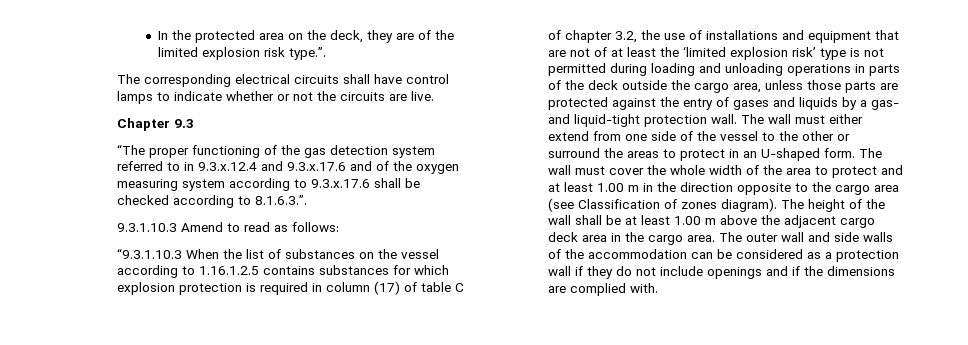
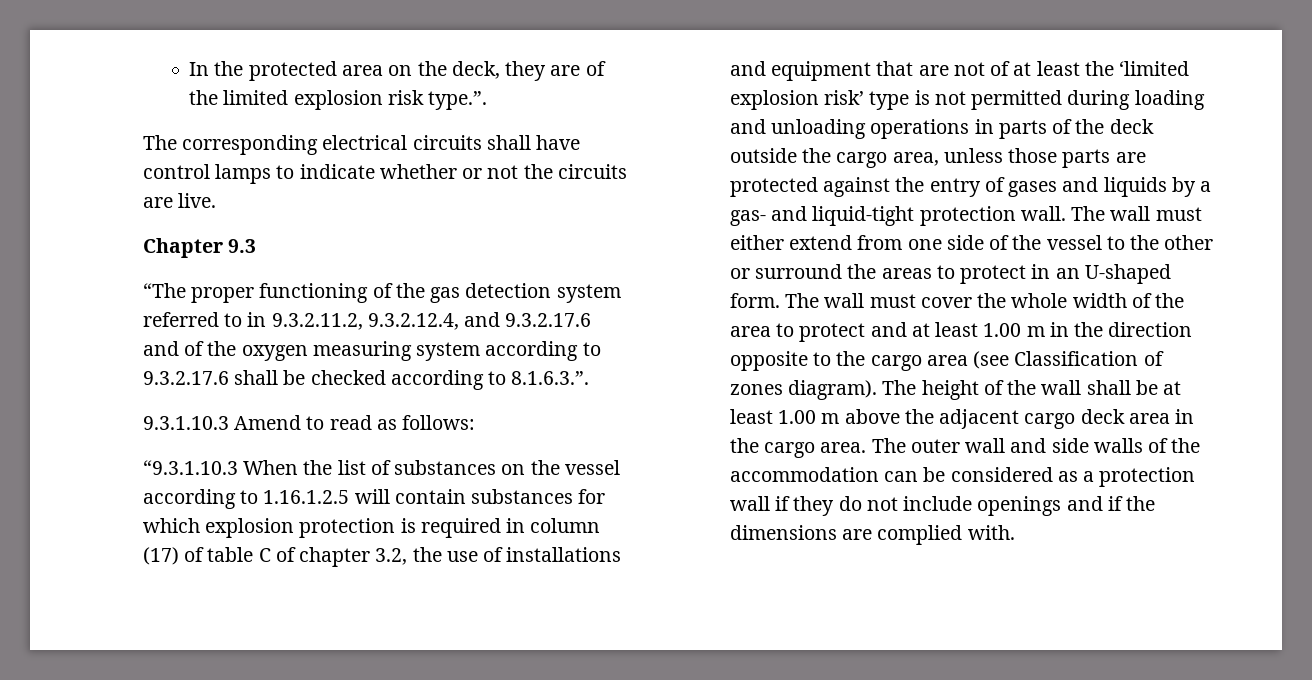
[197,161,346,171] 9.3.x.12.4 and 9.3.x.17.6 -> [271,312,592,330] 9.3.2.11.2, 9.3.2.12.4, and 9.3.2.17.6
[310,179,370,188] 9.3.x.17.6 -> [142,371,229,385] 9.3.2.17.6
[262,266,315,275] contains -> [354,489,466,504] will contain

